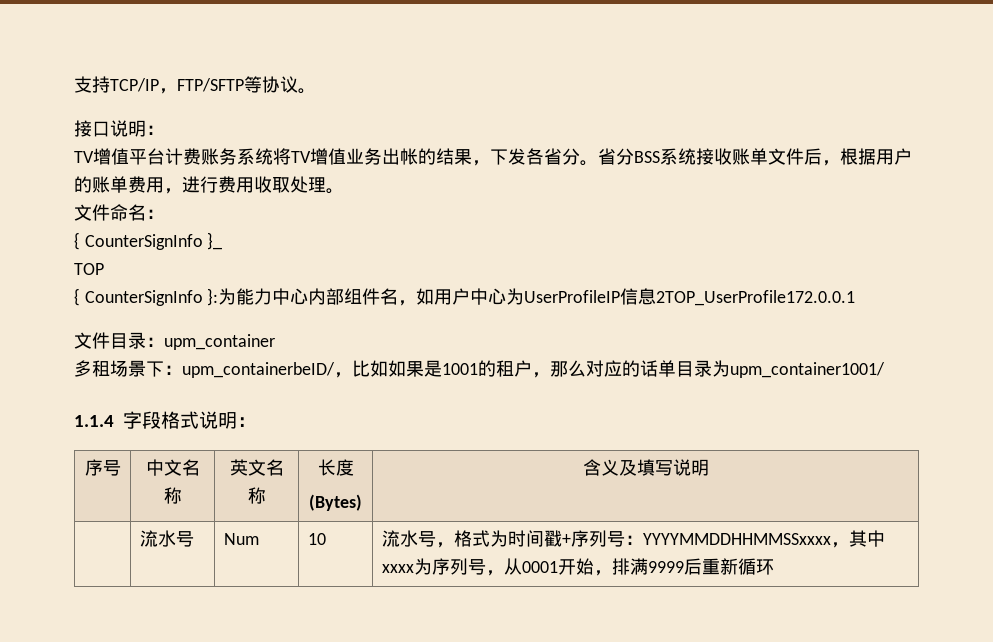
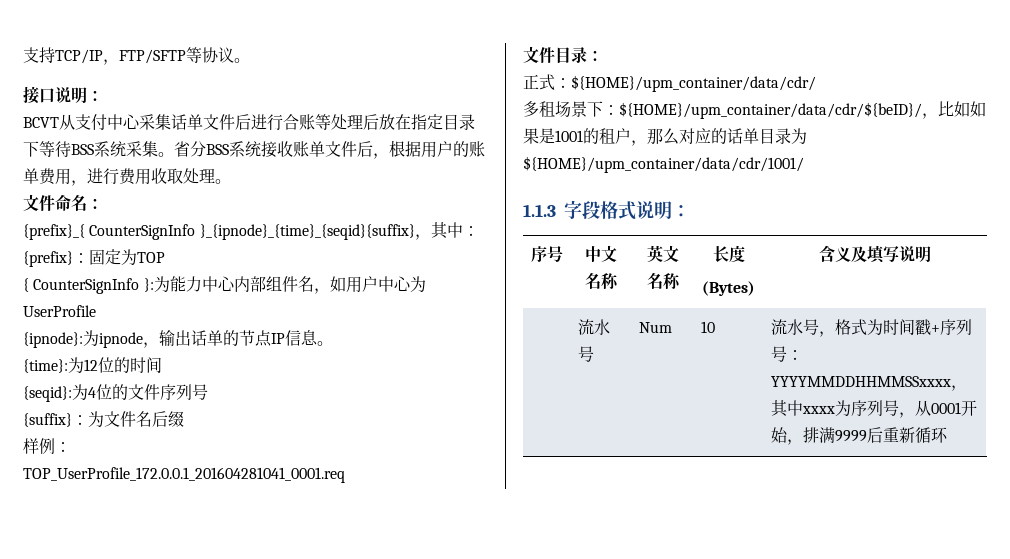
[74,148,580,166] TV增值平台计费账务系统将TV增值业务出帐的结果，下发各省分 -> [23,114,475,131] [23,141,158,157] BCVT从支付中心采集话单文件后进行合账等处理后放在指定目录下等待BSS系统采集
[74,232,223,250] { CounterSignInfo }_ // -> [23,222,479,240] [23,249,137,267] {prefix}_{ CounterSignInfo }_{ipnode}_{time}_{seqid}{suffix}，其中：{prefix}：固定为
[524,288,856,306] UserProfileIP信息2TOP_UserProfile172.0.0.1 -> [23,305,96,317] [23,330,333,348] [23,357,162,373] [23,384,208,402] [23,411,184,427] [23,438,71,454] [23,467,345,483] UserProfile // {ipnode}:为ipnode，输出话单的节点IP信息。 // {time}:为12位的时间 // {seqid}:为4位的文件序列号 // {suffix}：为文件名后缀 // 样例： // TOP_UserProfile_172.0.0.1_201604281041_0001.req
[164,334,275,350] upm_container -> [523,74,816,92] // 正式：${HOME}/upm_container/data/cdr/
[182,362,335,378] upm_containerbeID/ -> [619,102,922,119] ${HOME}/upm_container/data/cdr/${beID}/
[730,362,885,378] [74,415,114,427] upm_container1001/ // 1.1.4 -> [523,156,804,173] [523,204,556,217] ${HOME}/upm_container/data/cdr/1001/ // 1.1.3

